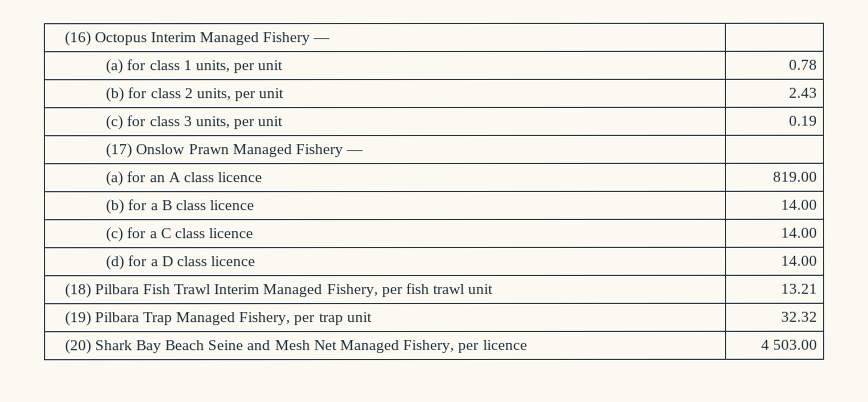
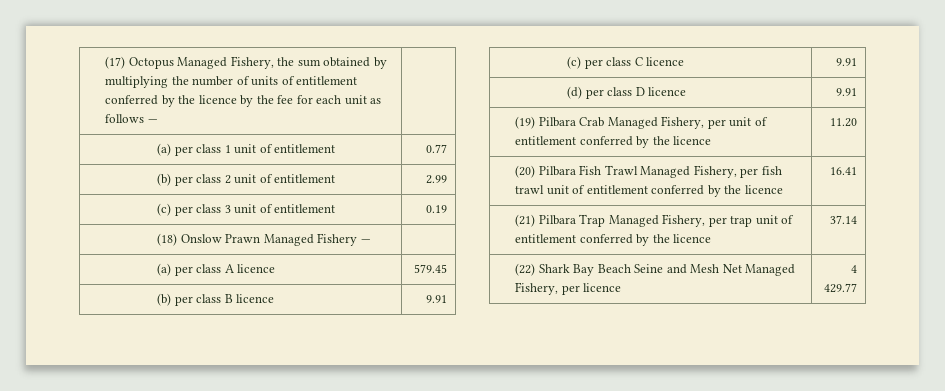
[63,31,331,47] [105,59,147,75] (16) Octopus Interim Managed Fishery — | // (a) for -> [105,56,387,69] [105,76,358,88] [105,95,382,107] [105,114,158,123] [157,143,193,156] (17) Octopus Managed Fishery, the sum obtained by multiplying the number of units of entitlement conferred by the licence by the fee for each unit as follows — | // (a) per
[194,60,284,74] [788,59,818,70] [105,87,148,103] units, per unit | 0.78 // (b) for -> [234,144,336,154] [426,144,448,153] [157,173,193,186] unit of entitlement | 0.77 // (b) per
[195,88,285,102] [788,87,818,98] [105,115,147,131] units, per unit | 2.43 // (c) for -> [234,174,336,184] [426,175,448,184] [157,203,193,216] unit of entitlement | 2.99 // (c) per
[194,116,284,130] units, per unit -> [234,204,336,214] unit of entitlement
[105,143,133,159] (17) -> [157,233,178,246] (18)
[126,171,263,183] [772,171,818,182] [105,199,256,215] [780,199,819,210] [106,227,255,243] [781,227,819,238] for an A class licence | 819.00 // (b) for a B class licence | 14.00 // (c) for a C class licence | 14.00 -> [174,264,276,276] [414,264,448,273] [157,293,275,306] [426,295,448,303] [567,56,685,69] [836,58,858,66] per class A licence | 579.45 // (b) per class B licence | 9.91 // (c) per class C licence | 9.91
[128,255,257,267] [781,255,819,266] [64,283,92,299] for a D class licence | 14.00 // (18) -> [585,87,687,99] [836,88,858,96] [515,116,768,129] [515,136,712,148] [830,118,858,127] [515,165,536,178] per class D licence | 9.91 // (19) Pilbara Crab Managed Fishery, per unit of entitlement conferred by the licence | 11.20 // (20)
[214,284,261,295] Interim -> (638, 170) none
[781,283,819,294] [64,311,92,327] | 13.21 // (19) -> [572,185,783,197] [830,167,858,175] [515,214,536,227] of entitlement conferred by the licence | 16.41 // (21)
[781,311,819,322] [64,339,92,355] | 32.32 // (20) -> [781,215,795,224] [515,234,712,246] [830,215,858,224] [515,263,536,276] of entitlement conferred by the licence | 37.14 // (22)
[773,339,819,350] 503.00 -> [824,283,858,293] 429.77

